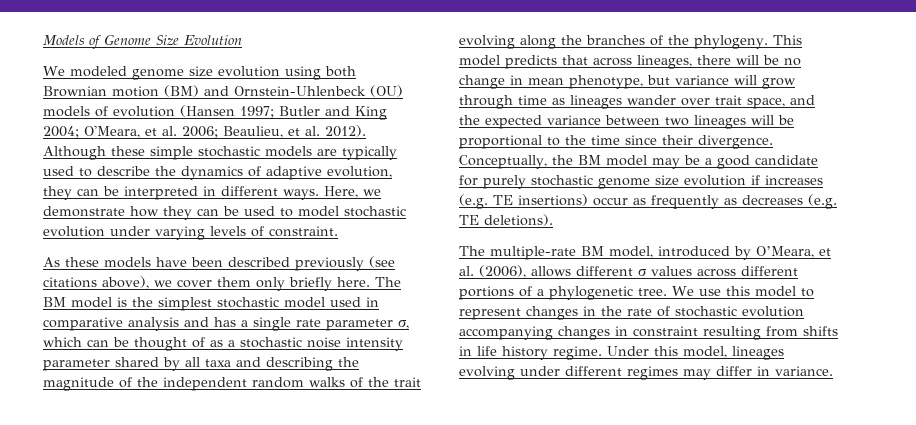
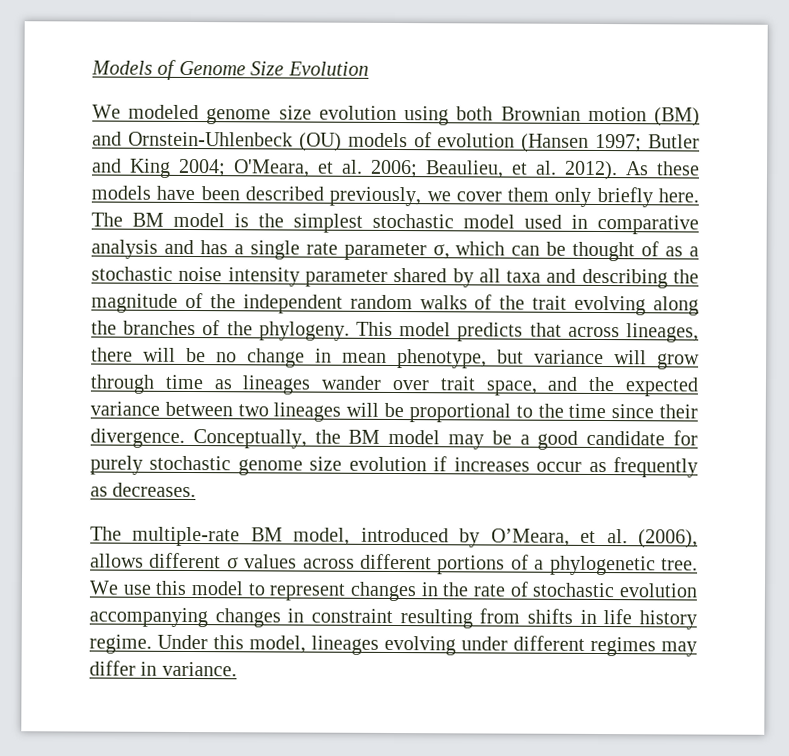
[43,146,397,160] [43,166,392,180] [43,186,381,200] [43,206,406,220] [43,226,338,240] Although these simple stochastic models are typically used to describe the dynamics of adaptive evolution, they can be interpreted in different ways. Here, we demonstrate how they can be used to model stochastic evolution under varying levels of constraint. // -> (618, 170) none
[295,256,395,271] [43,276,149,289] previously (see citations above), -> [329,186,422,207] previously,
[459,194,588,209] (e.g. TE insertions) -> (530, 464) none
[742,194,837,209] [459,214,553,226] decreases (e.g. TE deletions). -> [112,482,197,498] decreases.

